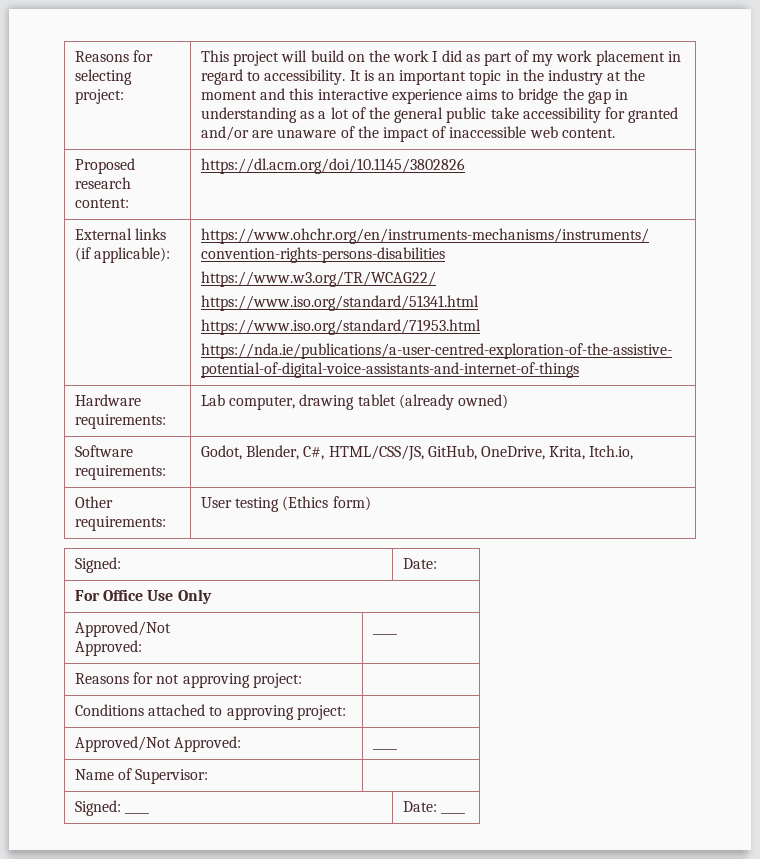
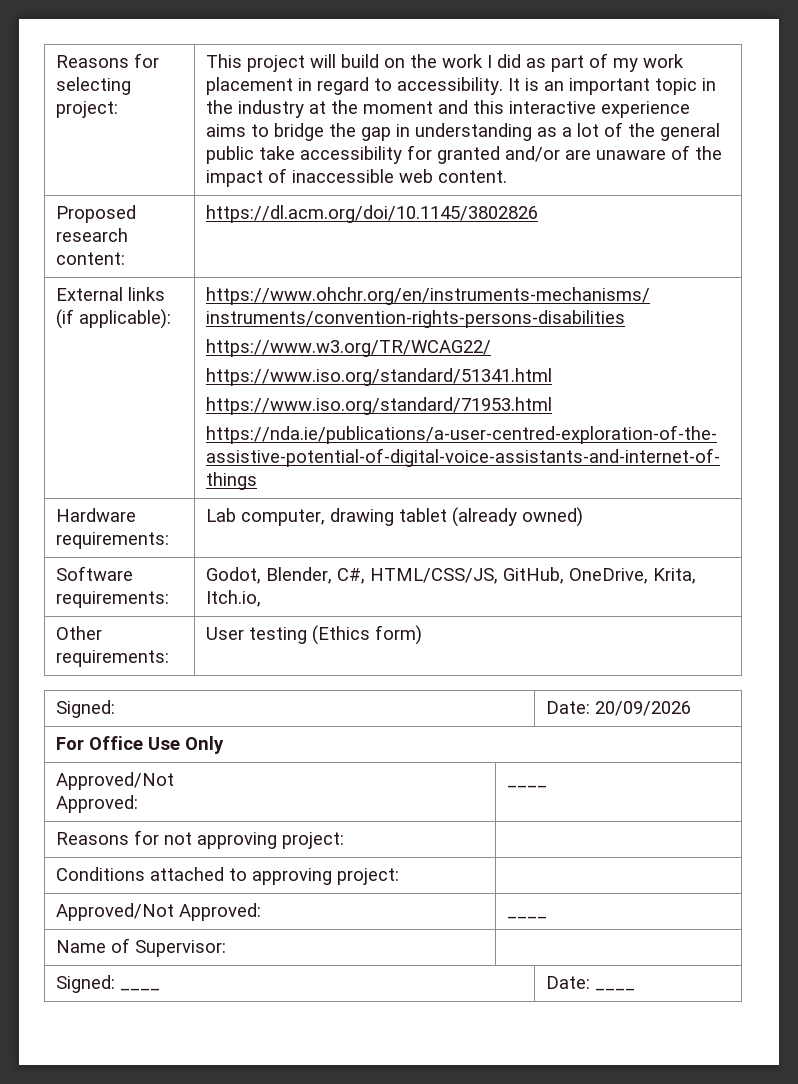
(438, 563) none -> [594,701,691,716] 20/09/2026

